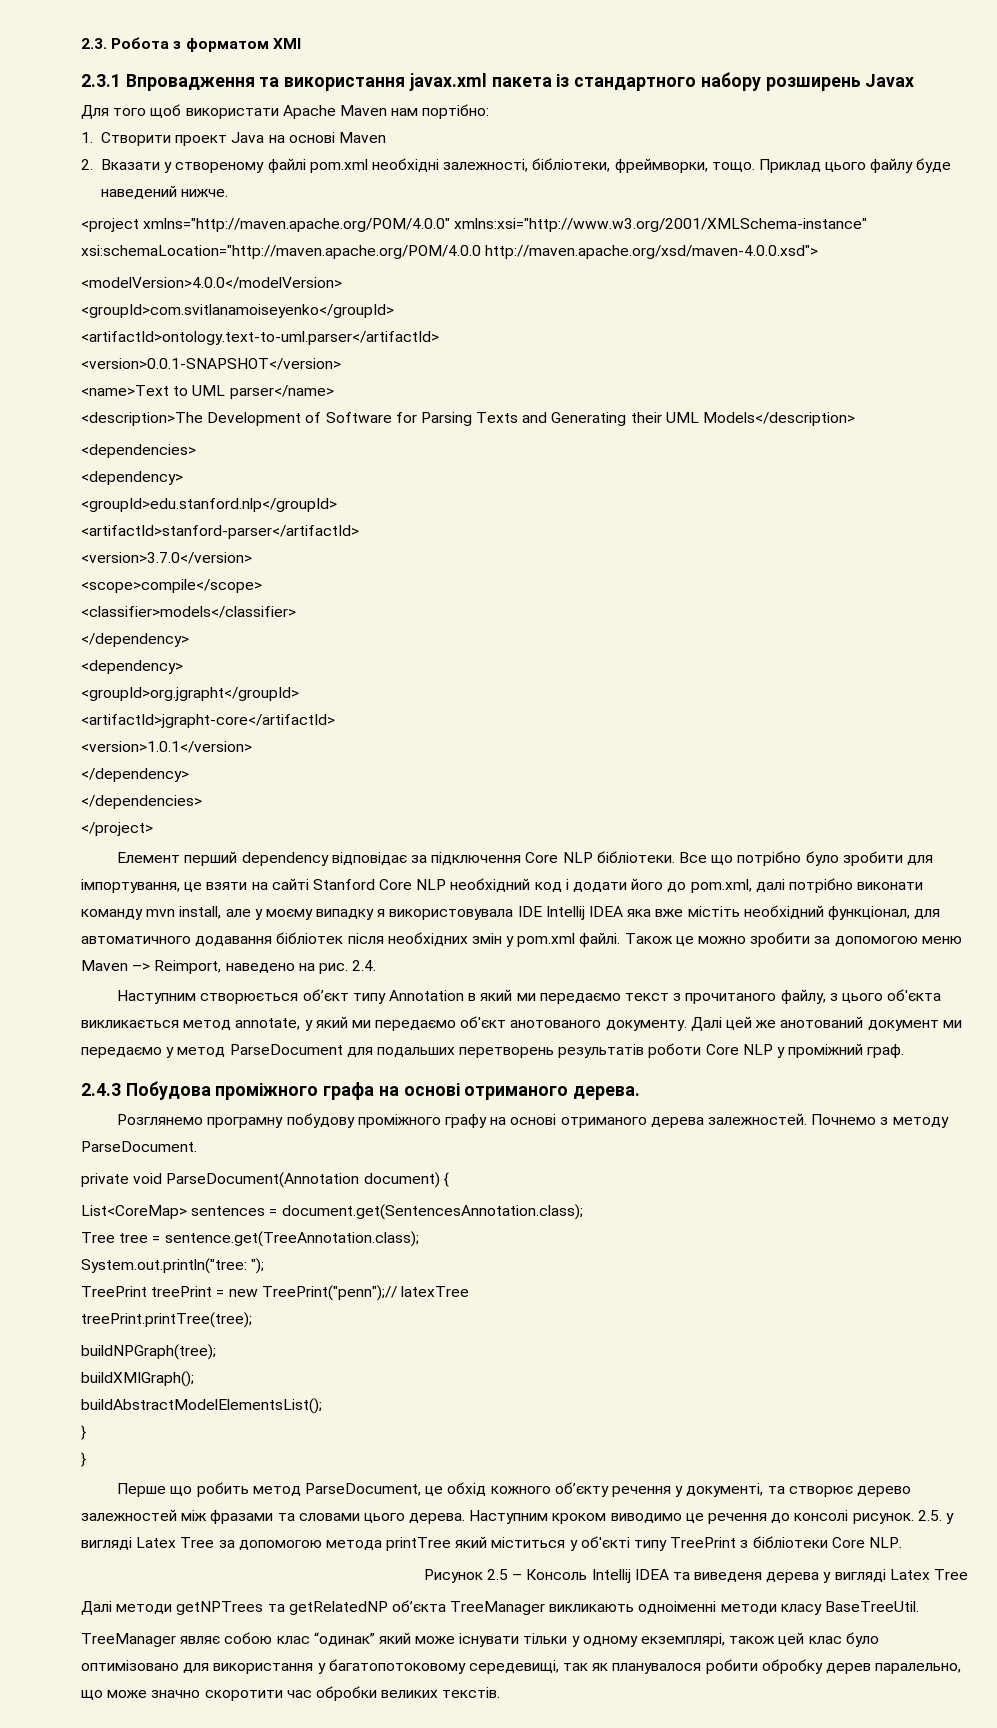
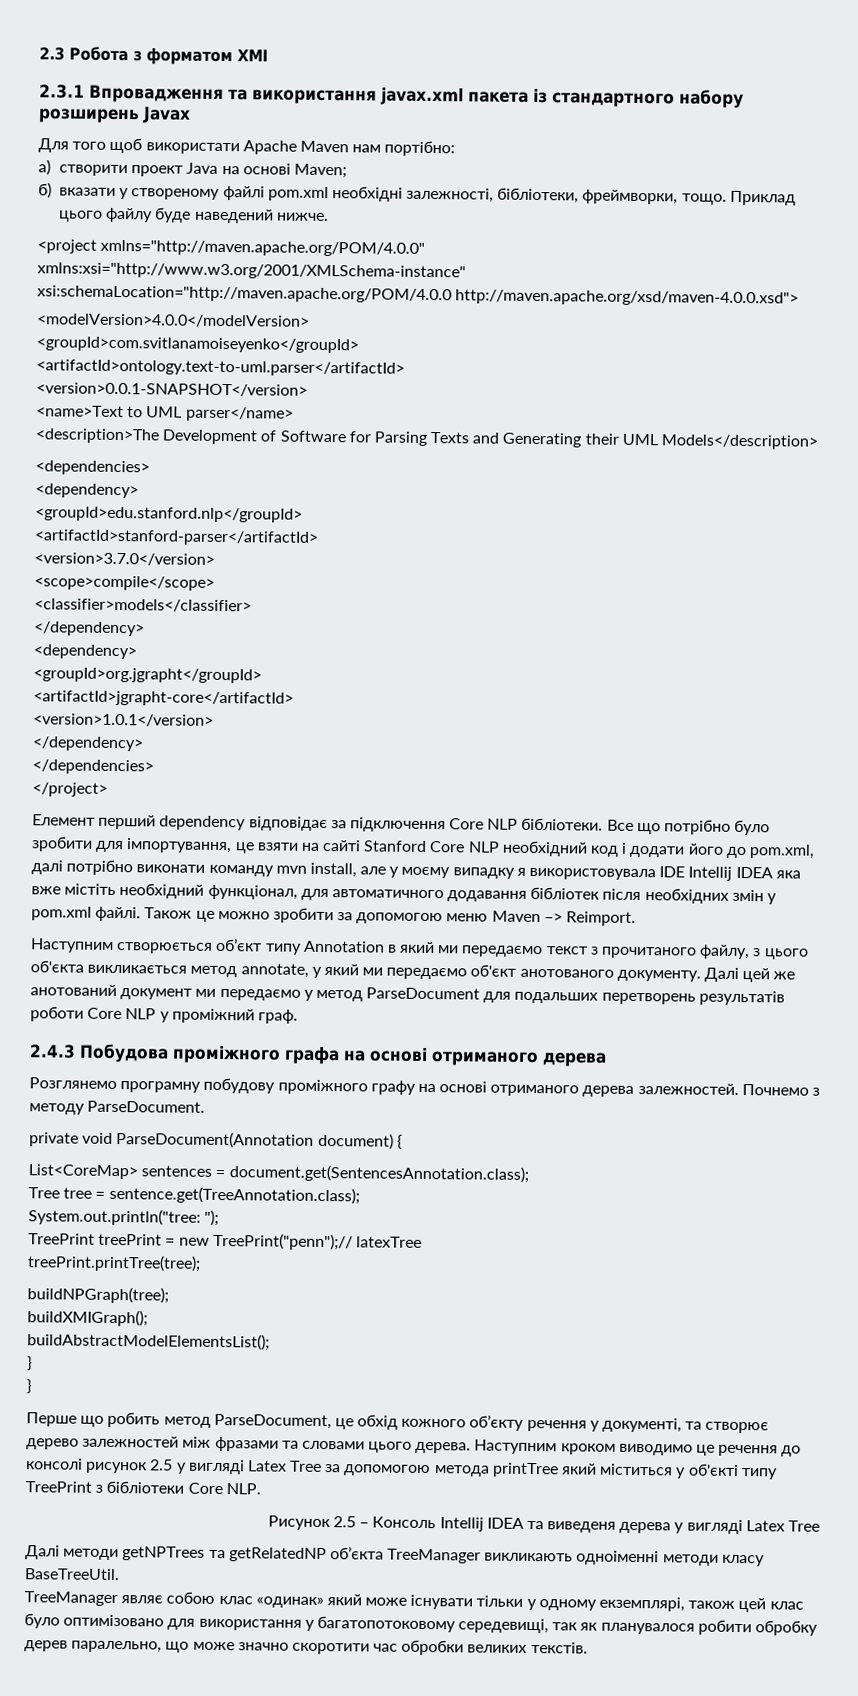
[81,38,107,49] 2.3. -> [39,47,65,61] 2.3
[81,132,172,146] 1. Cтворити -> [38,159,128,177] а) створити
[338,132,386,143] [81,159,161,170] Maven // 2. Вказати -> [293,163,347,179] [38,182,116,199] Maven; // б) вказати
[154,960,377,974] Reimport, наведено на рис. 2.4. -> [566,911,637,926] Reimport.
[573,1086,641,1100] дерева. -> [542,1052,607,1067] дерева
[852,1510,942,1524] рисунок. 2.5. -> [85,1459,174,1474] рисунок 2.5
[313,1632,375,1646] “одинак” -> [255,1596,324,1609] «одинак»

